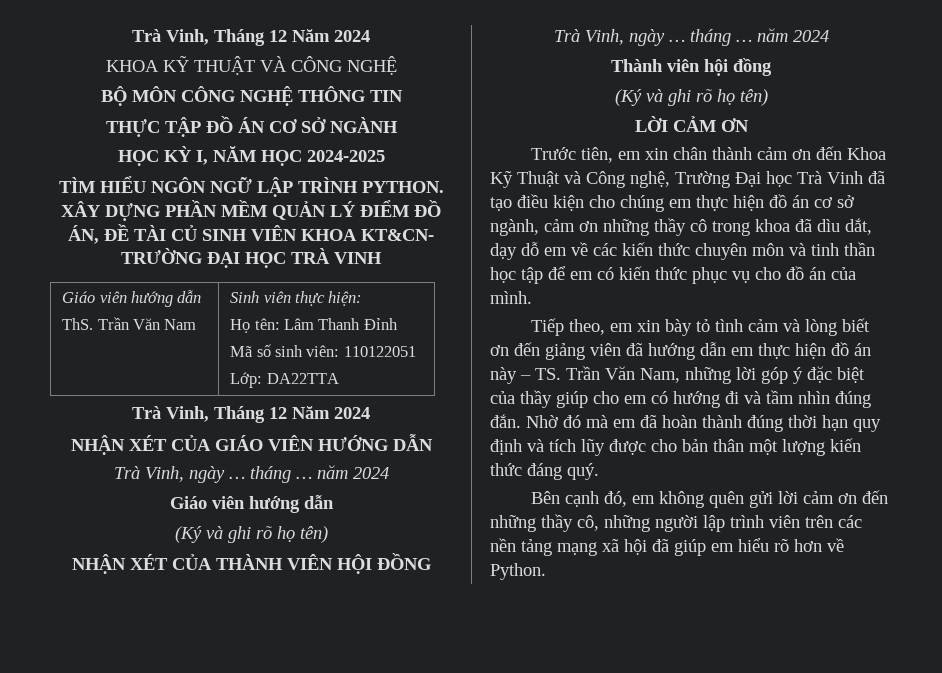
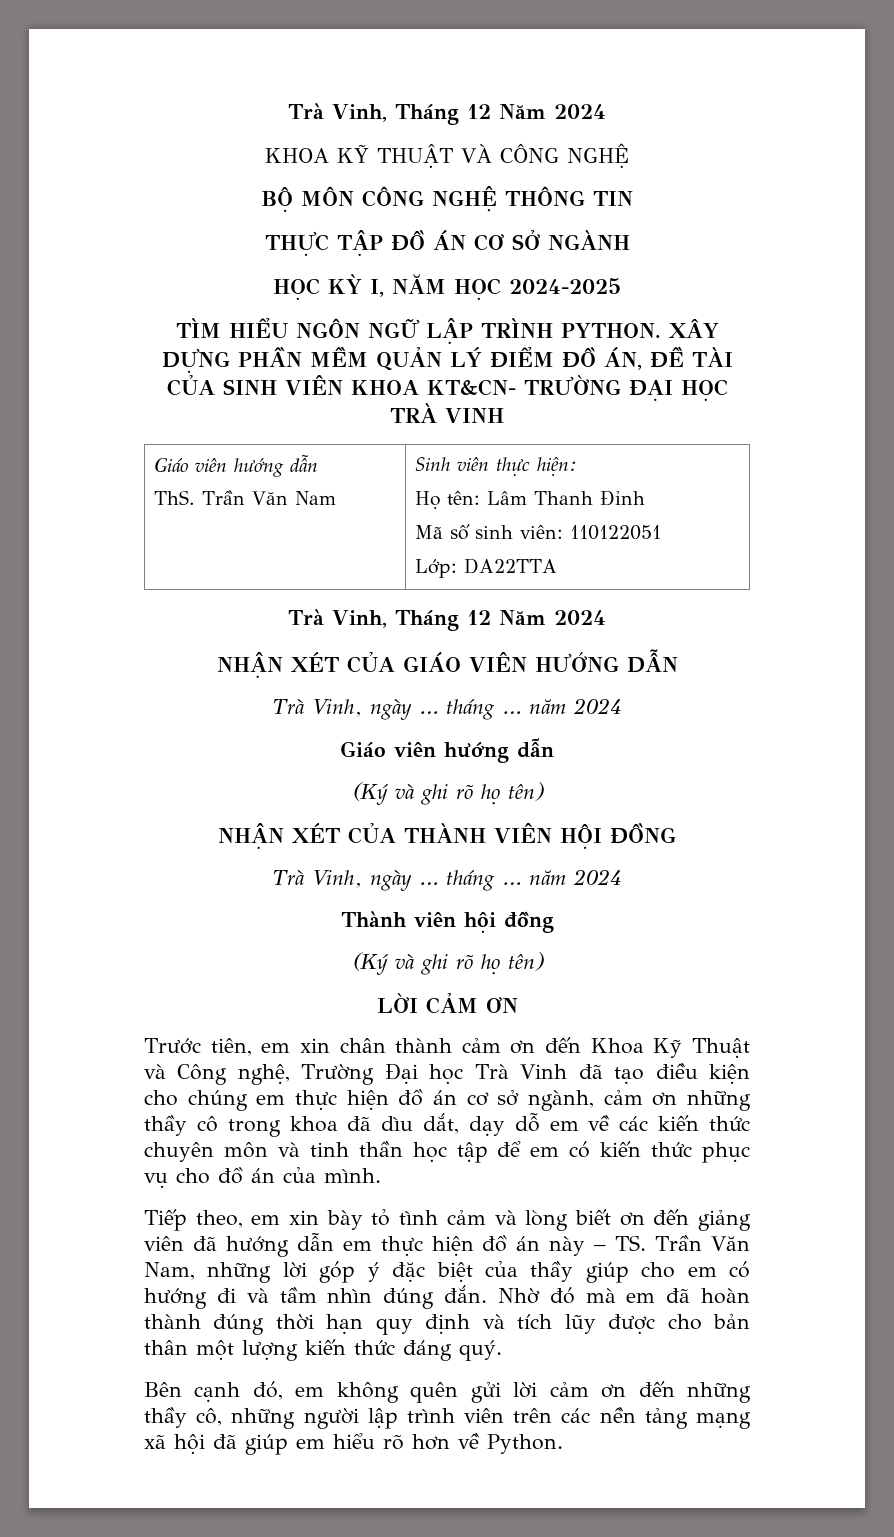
[171,225,197,241] CỦ -> [166,375,215,396] CỦA

